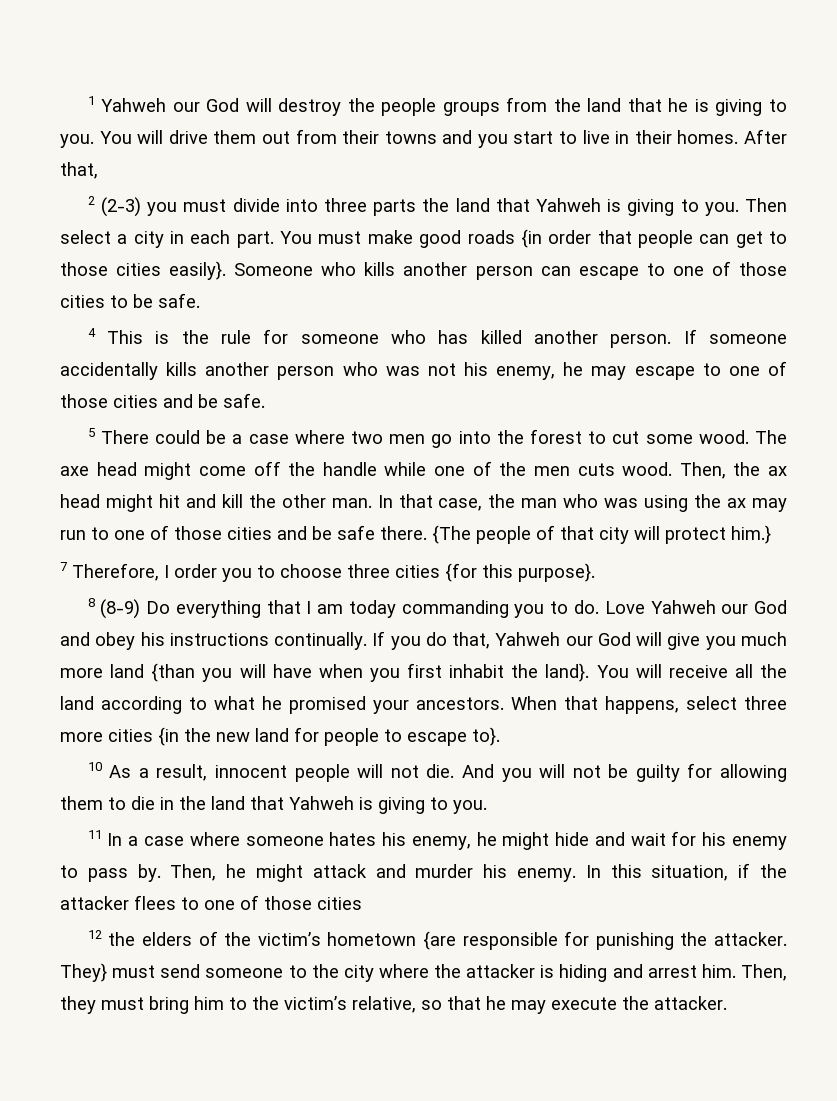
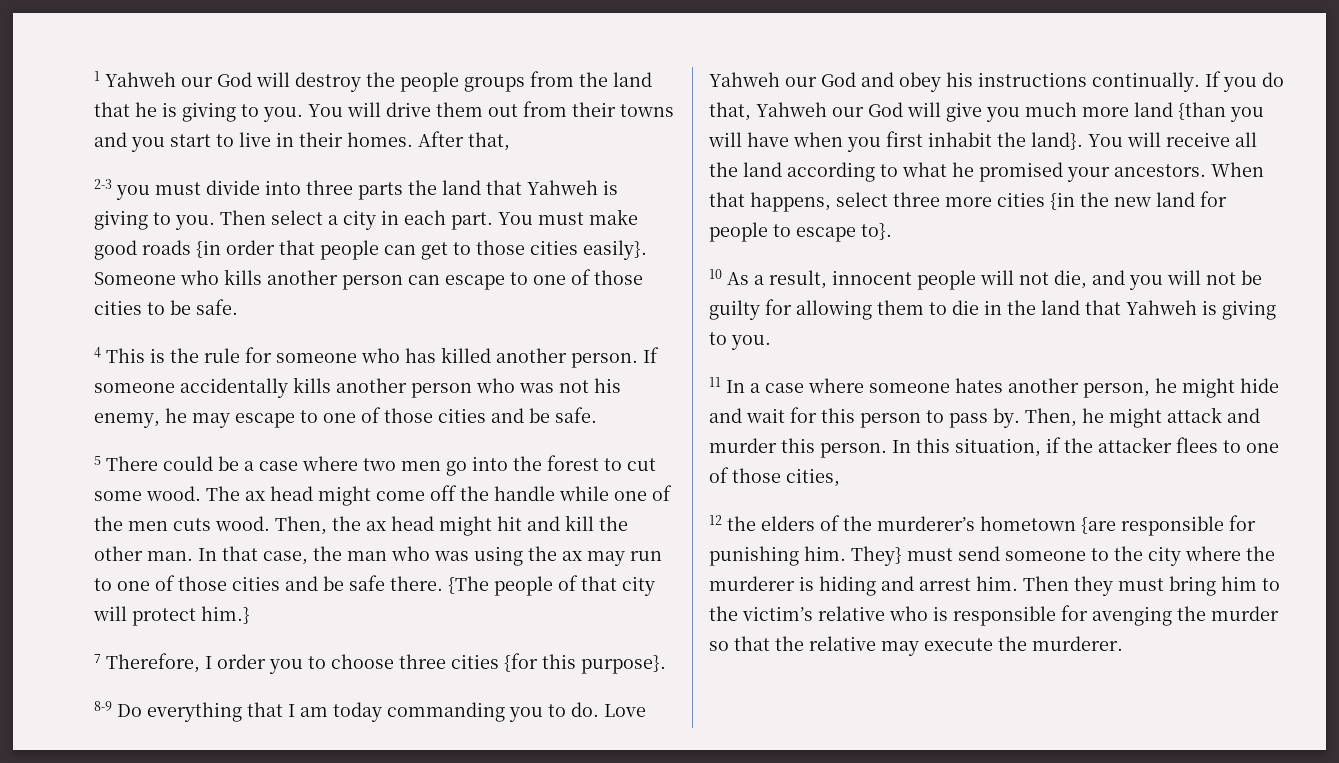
[87,196,141,217] 2 (2-3) -> [94,179,112,189] 2-3
[60,466,89,476] axe -> [245,491,265,501] ax
[87,598,141,619] 8 (8-9) -> [94,701,112,711] 8-9
[426,764,494,778] die. And -> [1054,270,1125,289] die, and
[382,832,471,850] his enemy, -> [1008,378,1150,398] another person,
[702,832,788,850] his enemy -> [821,408,921,428] this person
[483,864,576,882] his enemy. -> [781,438,887,458] this person.
[317,897,362,910] cities -> [786,468,840,487] cities,
[257,932,321,946] victim’s -> [877,516,975,531] murderer’s
[680,932,787,946] the attacker. -> [804,546,846,561] him.
[466,964,536,978] attacker -> [709,576,795,591] murderer
[740,964,787,981] Then, -> [1023,576,1069,591] Then
[352,996,506,1013] relative, so that he -> [818,605,1279,626] [709,636,876,651] relative who is responsible for avenging the murder so that the relative
[654,996,727,1010] attacker. -> [1032,636,1123,651] murderer.

